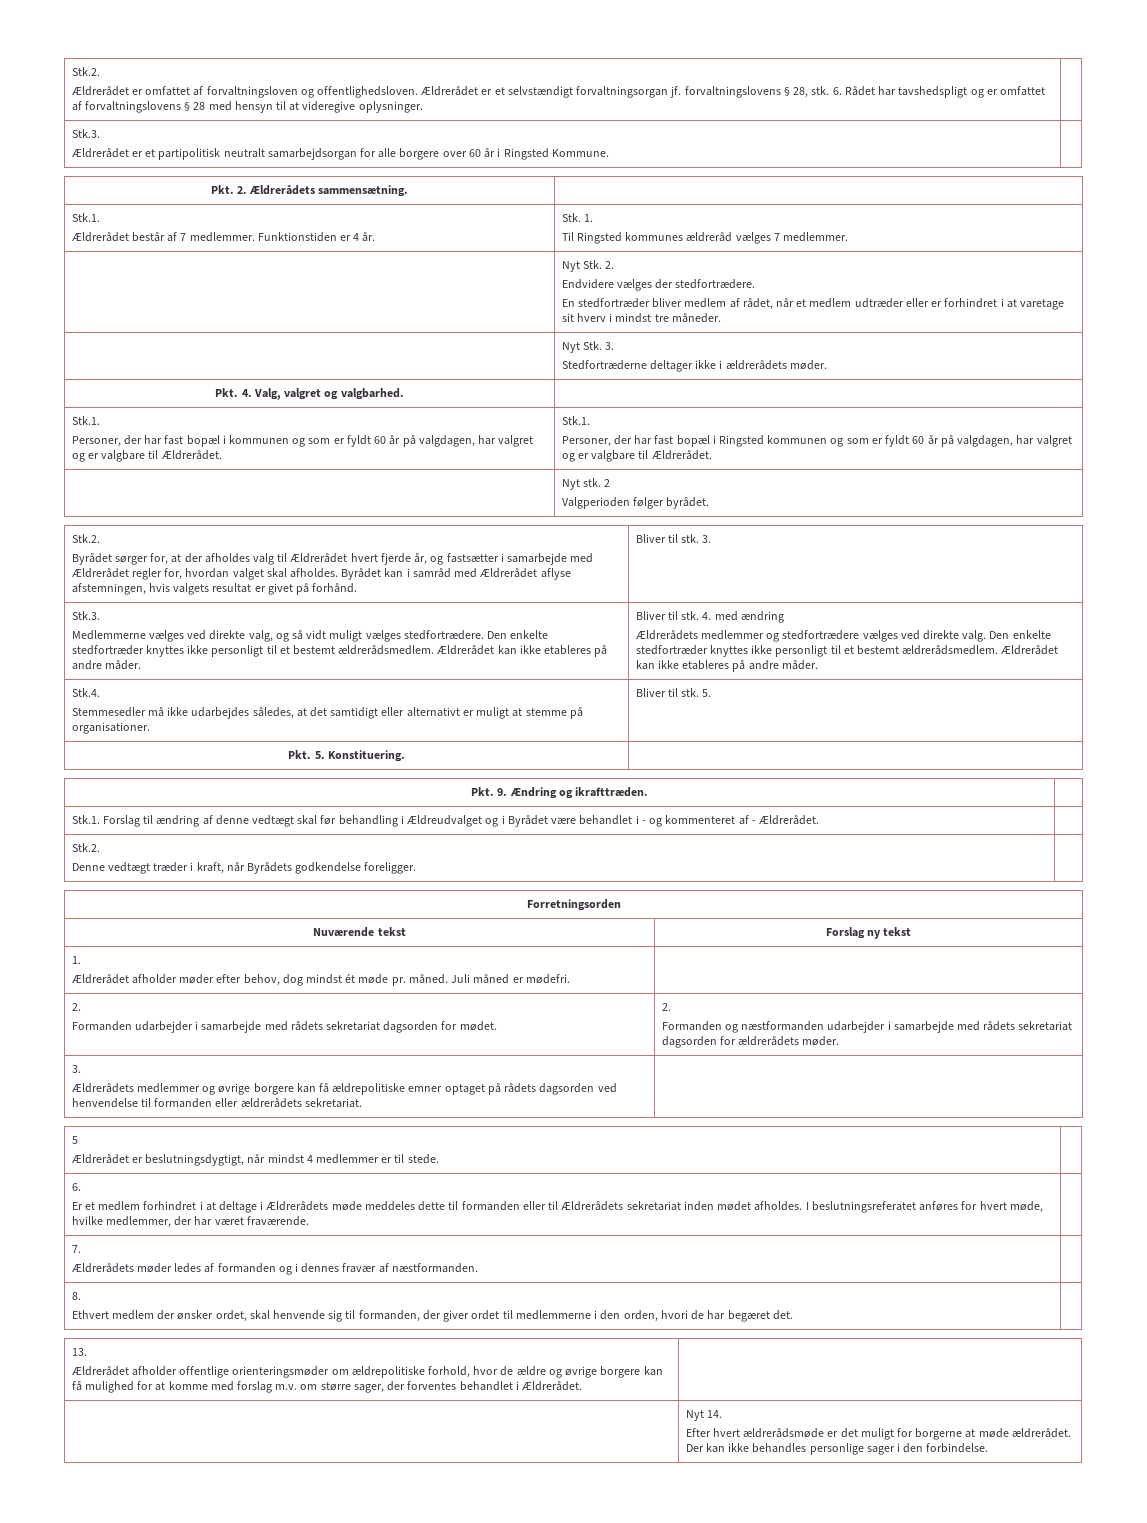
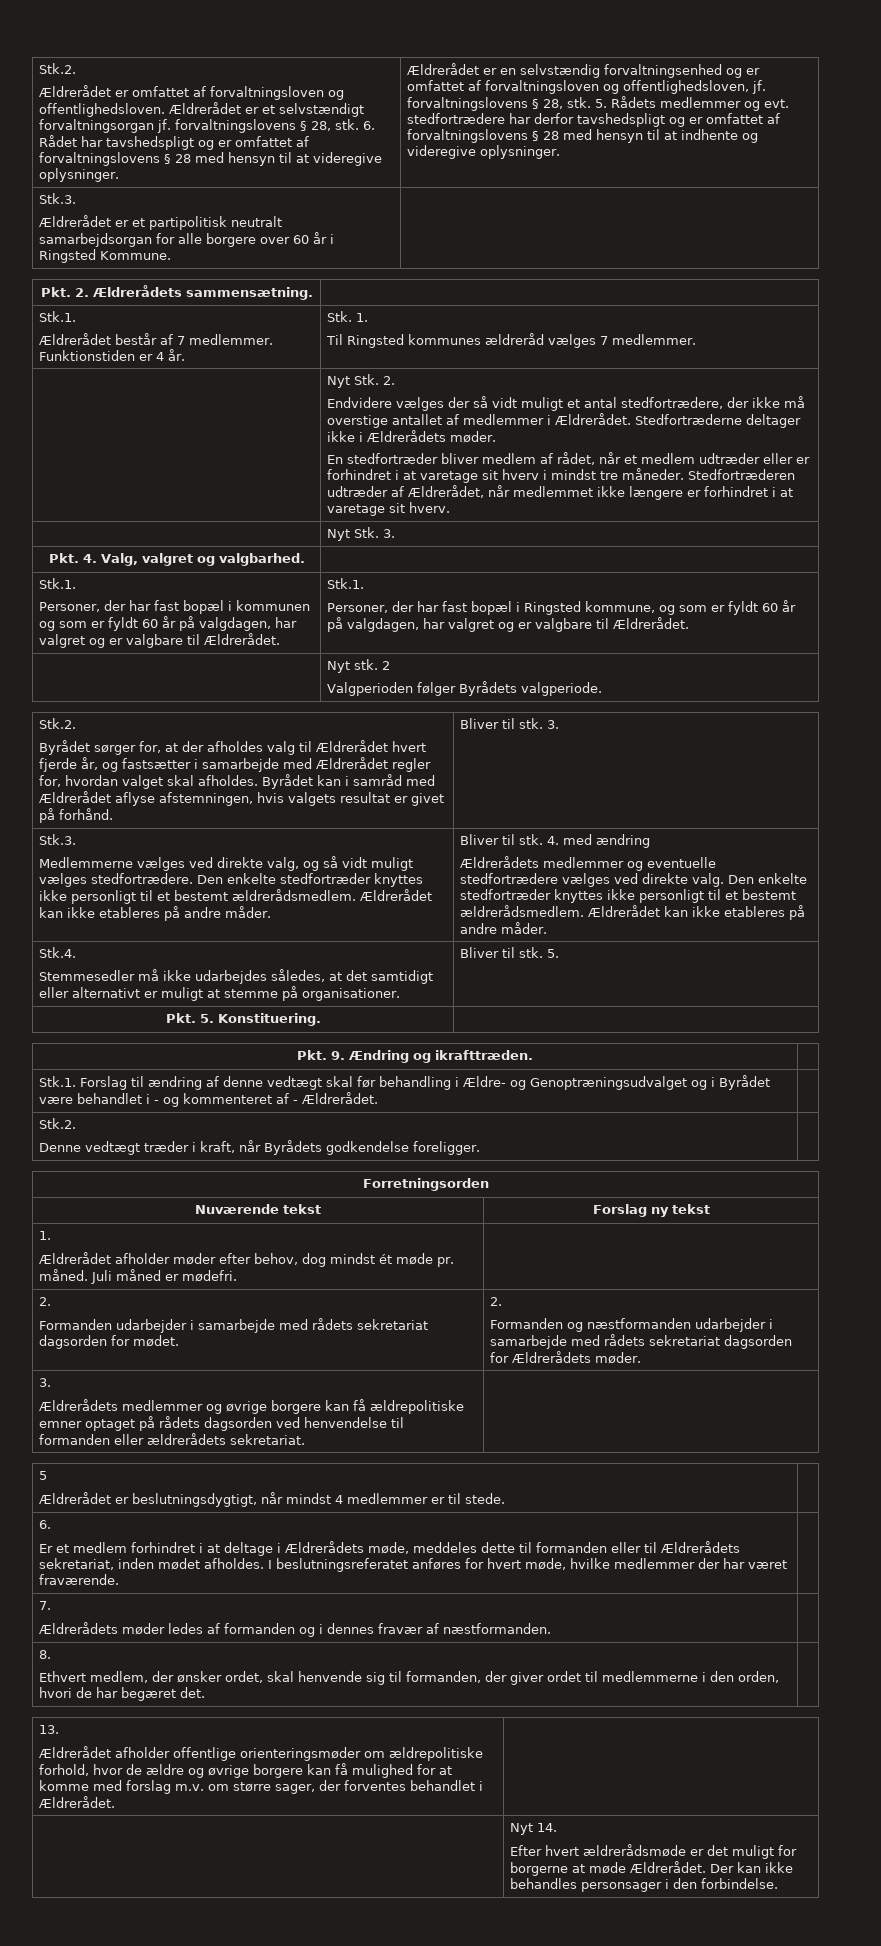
(423, 107) none -> [407,63,761,78] [407,80,767,94] [407,96,790,111] [407,113,781,127] [407,129,759,143] [407,145,561,159] Ældrerådet er en selvstændig forvaltningsenhed og er omfattet af forvaltningsloven og offentlighedsloven, jf. forvaltningslovens § 28, stk. 5. Rådets medlemmer og evt. stedfortrædere har derfor tavshedspligt og er omfattet af forvaltningslovens § 28 med hensyn til at indhente og videregive oplysninger.
[675,279,756,289] stedfortrædere. -> [473,396,806,411] [327,413,802,428] [327,430,497,443] så vidt muligt et antal stedfortrædere, der ikke må overstige antallet af medlemmer i Ældrerådet. Stedfortræderne deltager ikke i Ældrerådets møder.
[561,341,615,353] [561,360,827,372] // | Nyt Stk. 3. // Stedfortræderne deltager ikke i ældrerådets møder. -> [688,469,796,480] [327,485,794,500] [327,502,451,516] [327,527,396,541] Stedfortræderen udtræder af Ældrerådet, når medlemmet ikke længere er forhindret i at varetage sit hverv. // | Nyt Stk. 3.
[767,435,828,444] kommunen -> [585,601,656,613] kommune,
[666,497,710,509] byrådet. -> [459,681,603,696] Byrådets valgperiode.
(780, 637) none -> [647,857,717,868] eventuelle
[407,815,483,827] Ældreudvalget -> [463,1076,688,1090] Ældre- og Genoptræningsudvalget
[738,1036,800,1046] ældrerådets -> [512,1351,592,1363] Ældrerådets
[331,1201,362,1211] møde -> [368,1542,410,1554] møde,
[626,1201,681,1211] sekretariat -> [39,1558,115,1570] sekretariat,
[105,1216,171,1228] medlemmer, -> [614,1558,696,1569] medlemmer
[111,1310,154,1320] medlem -> [90,1671,149,1683] medlem,
[1011,1428,1071,1438] ældrerådet. -> [630,1861,707,1873] Ældrerådet.
[809,1443,895,1455] personlige sager -> [581,1882,663,1892] personsager

